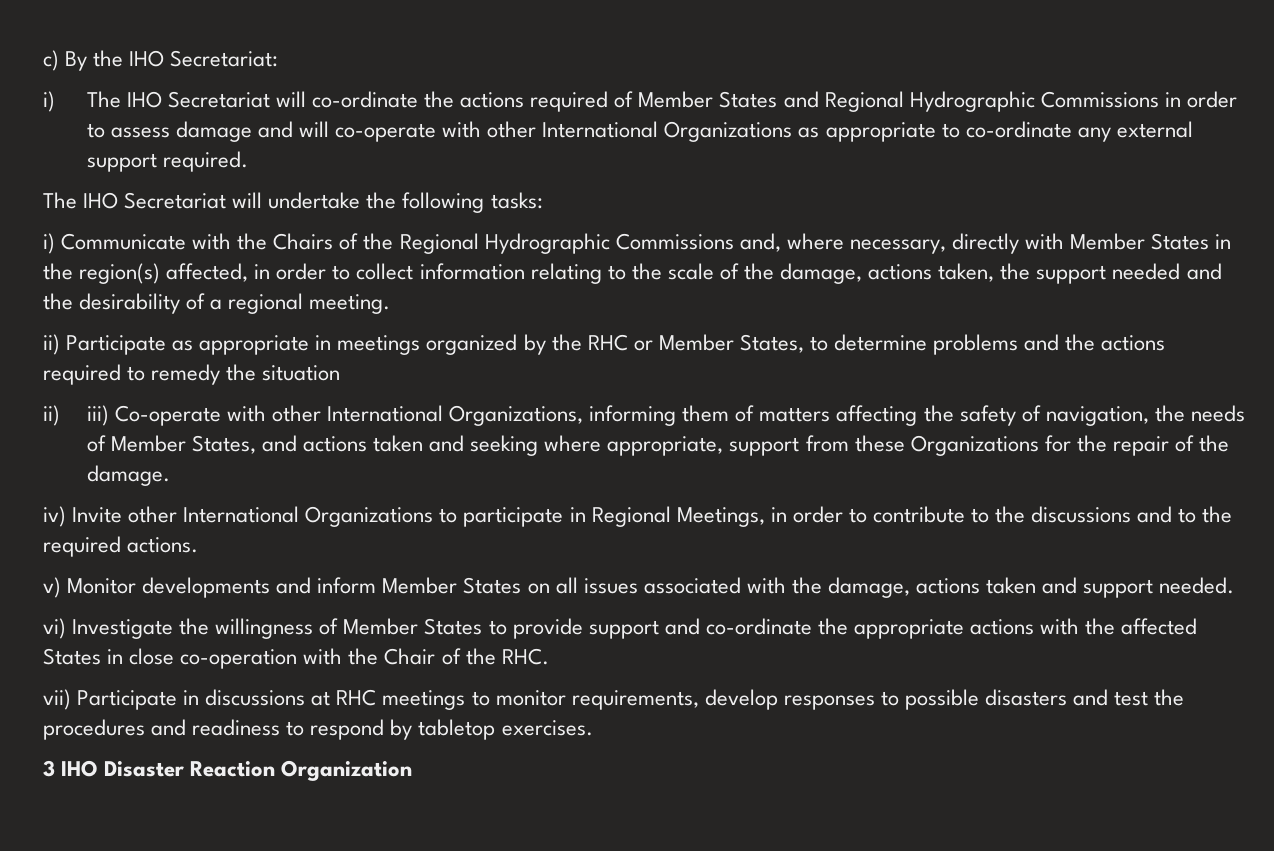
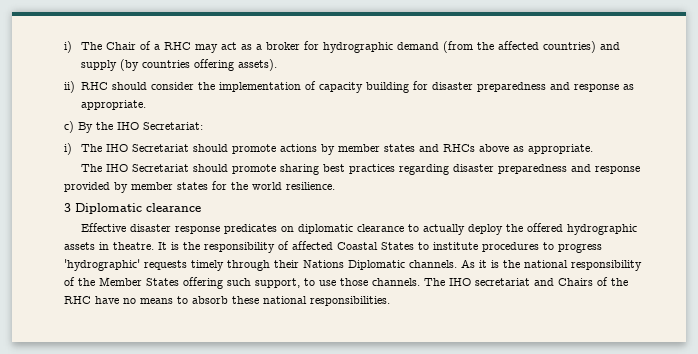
(43, 60) none -> [64,41,620,53] [80,59,277,71] [64,81,634,93] [80,100,146,110] i) The Chair of a RHC may act as a broker for hydrographic demand (from the affected countries) and supply (by countries offering assets). // ii) RHC should consider the implementation of capacity building for disaster preparedness and response as appropriate. //
[275,91,1237,112] [86,121,1193,142] [86,151,248,172] [43,192,543,213] [43,233,1232,254] [43,263,1222,284] [43,293,391,314] [43,334,1166,355] [43,364,341,385] [43,405,1245,426] [86,435,1230,456] [86,465,170,486] [43,506,1233,527] [43,536,199,557] [43,577,1235,598] [43,618,1198,639] [43,648,549,669] [43,689,1185,710] [43,719,593,740] [43,760,413,781] will co-ordinate the actions required of Member States and Regional Hydrographic Commissions in order to assess damage and will co-operate with other International Organizations as appropriate to co-ordinate any external support required. // The IHO Secretariat will undertake the following tasks: // i) Communicate with the Chairs of the Regional Hydrographic Commissions and, where necessary, directly with Member States in the region(s) affected, in order to collect information relating to the scale of the damage, actions taken, the support needed and the desirability of a regional meeting. // ii) Participate as appropriate in meetings organized by the RHC or Member States, to determine problems and the actions required to remedy the situation // ii) iii) Co-operate with other International Organizations, informing them of matters affecting the safety of navigation, the needs of Member States, and actions taken and seeking where appropriate, support from these Organizations for the repair of the damage. // iv) Invite other International Organizations to participate in Regional Meetings, in order to contribute to the discussions and to the required actions. // v) Monitor developments and inform Member States on all issues associated with the damage, actions taken and support needed. // vi) Investigate the willingness of Member States to provide support and co-ordinate the appropriate actions with the affected States in close co-operation with the Chair of the RHC. // vii) Participate in discussions at RHC meetings to monitor requirements, develop responses to possible disasters and test the procedures and readiness to respond by tabletop exercises. // 3 IHO Disaster Reaction Organization -> [192,144,593,155] [81,164,641,175] [64,181,335,193] [64,203,201,214] [81,223,638,235] [64,241,602,253] [64,259,642,271] [64,277,628,289] [64,296,390,306] should promote actions by member states and RHCs above as appropriate. // The IHO Secretariat should promote sharing best practices regarding disaster preparedness and response provided by member states for the world resilience. // 3 Diplomatic clearance // Effective disaster response predicates on diplomatic clearance to actually deploy the offered hydrographic assets in theatre. It is the responsibility of affected Coastal States to institute procedures to progress 'hydrographic' requests timely through their Nations Diplomatic channels. As it is the national responsibility of the Member States offering such support, to use those channels. The IHO secretariat and Chairs of the RHC have no means to absorb these national responsibilities.

